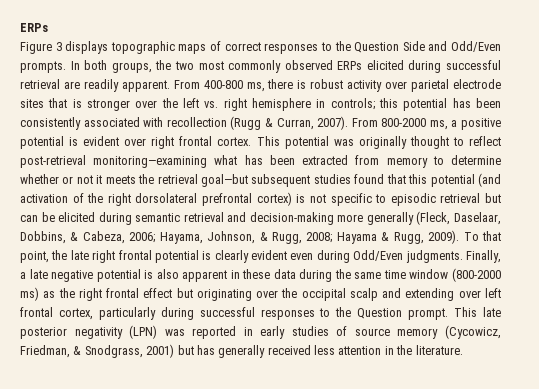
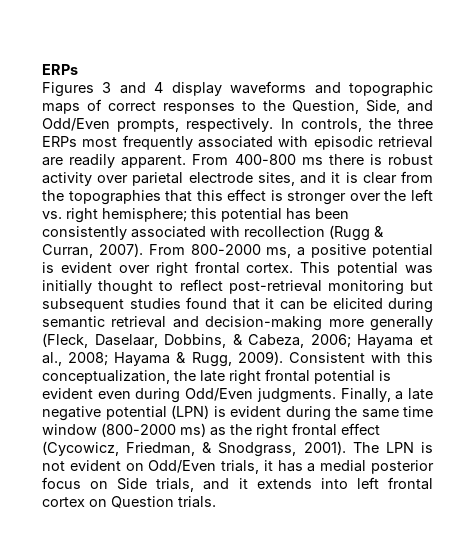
[20,41,109,54] Figure 3 displays -> [42,81,341,97] Figures 3 and 4 display waveforms and
[354,41,502,53] [20,60,501,73] Question Side and Odd/Even prompts. In both groups, the two most commonly observed ERPs elicited during successful -> [292,100,433,114] [42,118,434,132] [42,135,373,150] Question, Side, and Odd/Even prompts, respectively. In controls, the three ERPs most frequently associated with episodic
[246,82,265,92] ms, -> [301,157,323,165] ms
[20,98,68,108] sites that -> [257,171,434,186] [42,189,267,205] sites, and it is clear from the topographies that this effect
[252,98,375,111] hemisphere in controls; -> [102,208,187,222] hemisphere;
[358,136,407,149] originally -> [42,280,92,294] initially
[93,155,502,168] [20,173,502,187] [20,192,502,206] monitoring—examining what has been extracted from memory to determine whether or not it meets the retrieval goal—but subsequent studies found that this potential (and activation of the right dorsolateral prefrontal cortex) is not specific to episodic retrieval but -> [327,280,433,295] [42,297,274,312] monitoring but subsequent studies found that it
[159,231,302,244] Hayama, Johnson, & Rugg, -> [357,334,433,348] [42,352,62,366] Hayama et al.,
[463,231,502,241] [20,251,49,263] To that point, -> [288,352,433,363] [42,370,170,384] Consistent with this conceptualization,
[214,250,249,263] clearly -> (391, 375) none
[144,269,296,282] is also apparent in these data -> [171,405,281,419] (LPN) is evident
[176,288,501,301] [20,307,502,320] [20,325,502,339] [20,344,463,358] but originating over the occipital scalp and extending over left frontal cortex, particularly during successful responses to the Question prompt. This late posterior negativity (LPN) was reported in early studies of source memory (Cycowicz, Friedman, & Snodgrass, 2001) but has generally received less attention in the literature. -> [42,441,434,457] [42,460,434,474] [42,477,433,492] [42,496,216,508] (Cycowicz, Friedman, & Snodgrass, 2001). The LPN is not evident on Odd/Even trials, it has a medial posterior focus on Side trials, and it extends into left frontal cortex on Question trials.

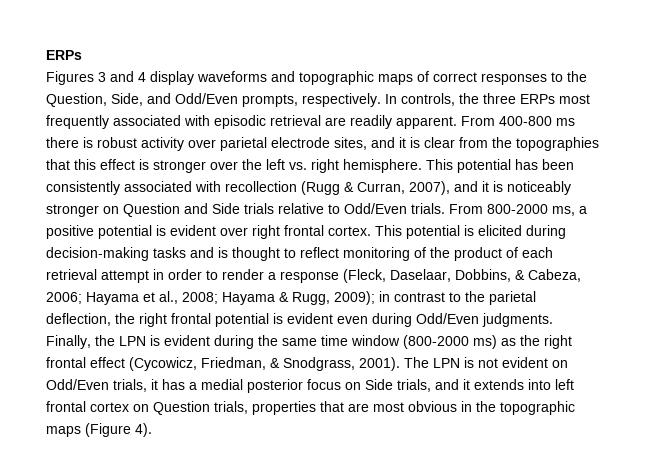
[102,208,217,222] hemisphere; this -> [343,159,453,173] hemisphere. This
[98,243,143,257] 2007). -> [409,181,571,195] [46,203,445,217] 2007), and it is noticeably stronger on Question and Side trials relative to Odd/Even trials.
[405,265,433,274] [42,279,433,295] [42,297,433,313] [42,316,433,331] was initially thought to reflect post-retrieval monitoring but subsequent studies found that it can be elicited during semantic retrieval and decision-making more generally -> [464,225,566,239] [46,247,553,261] [46,269,339,283] is elicited during decision-making tasks and is thought to reflect monitoring of the product of each retrieval attempt in order to render a response
[237,351,433,365] [42,370,225,384] 2009). Consistent with this conceptualization, the late -> [334,291,536,305] [46,313,135,326] 2009); in contrast to the parietal deflection, the
[395,388,434,400] [42,405,209,421] a late negative potential (LPN) -> [95,335,146,346] the LPN
[178,496,216,508] trials. -> [214,401,575,415] [46,423,152,437] trials, properties that are most obvious in the topographic maps (Figure 4).

